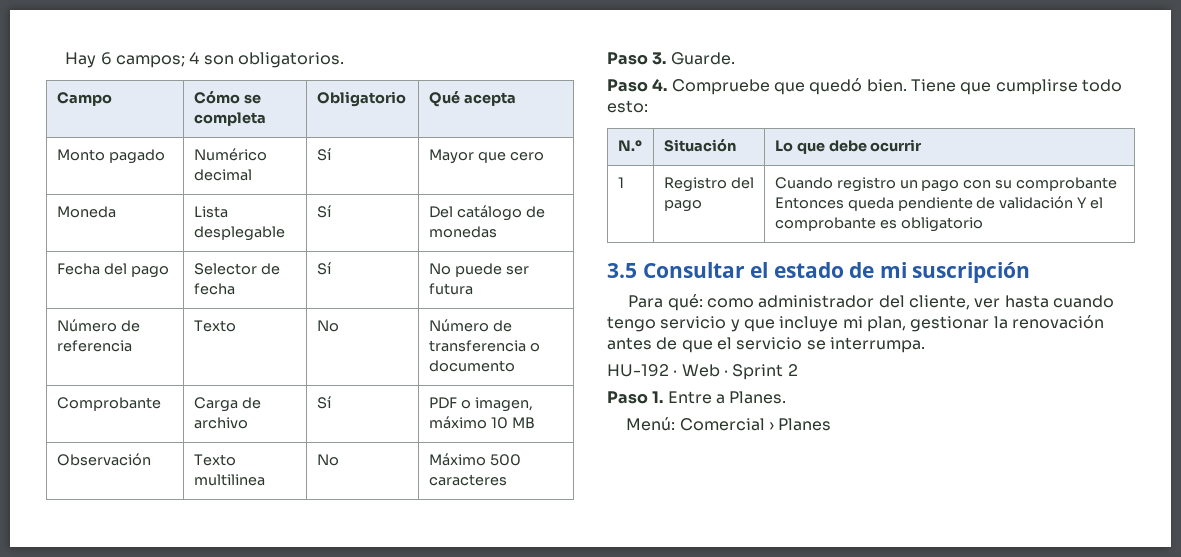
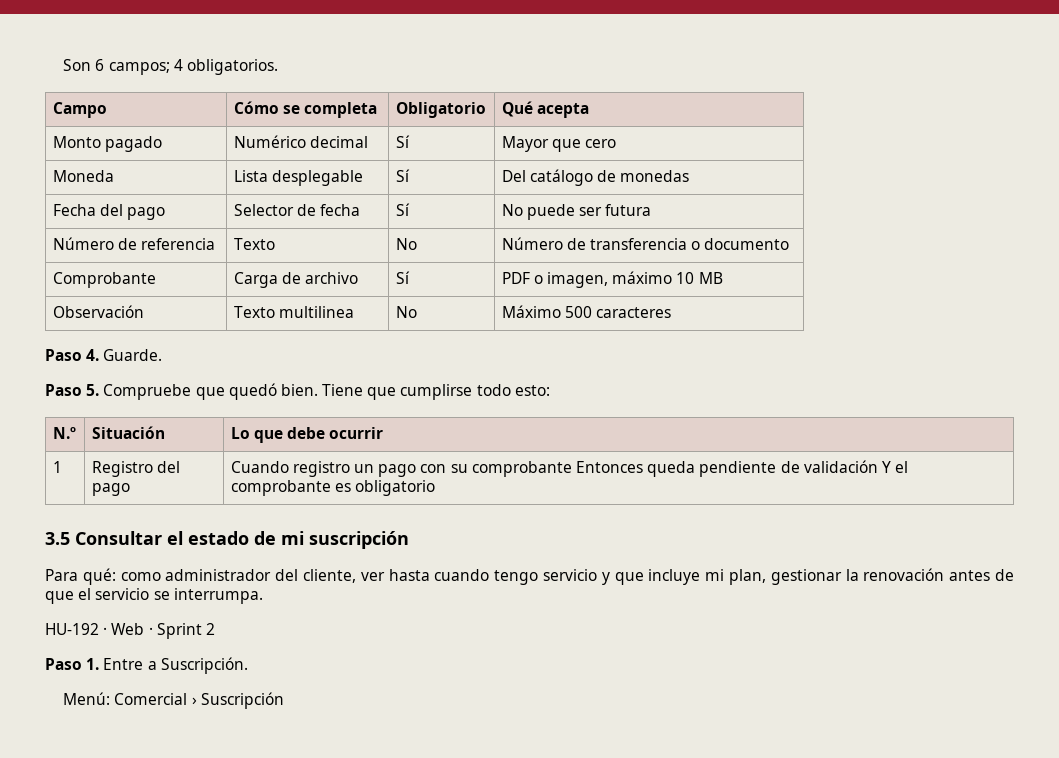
[65,52,97,68] Hay -> [63,59,92,71] Son
[203,55,234,65] son -> (183, 65) none
[652,52,667,65] 3. -> [86,349,100,361] 4.
[652,78,668,91] 4. -> [86,384,100,396] 5.
[729,391,787,404] Planes. -> [160,657,248,674] Suscripción.
[778,418,832,431] Planes -> [200,692,284,709] Suscripción

